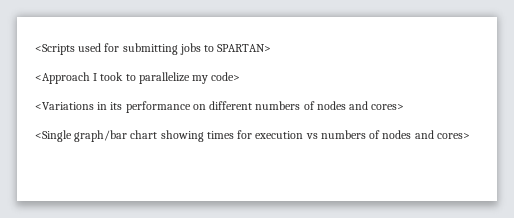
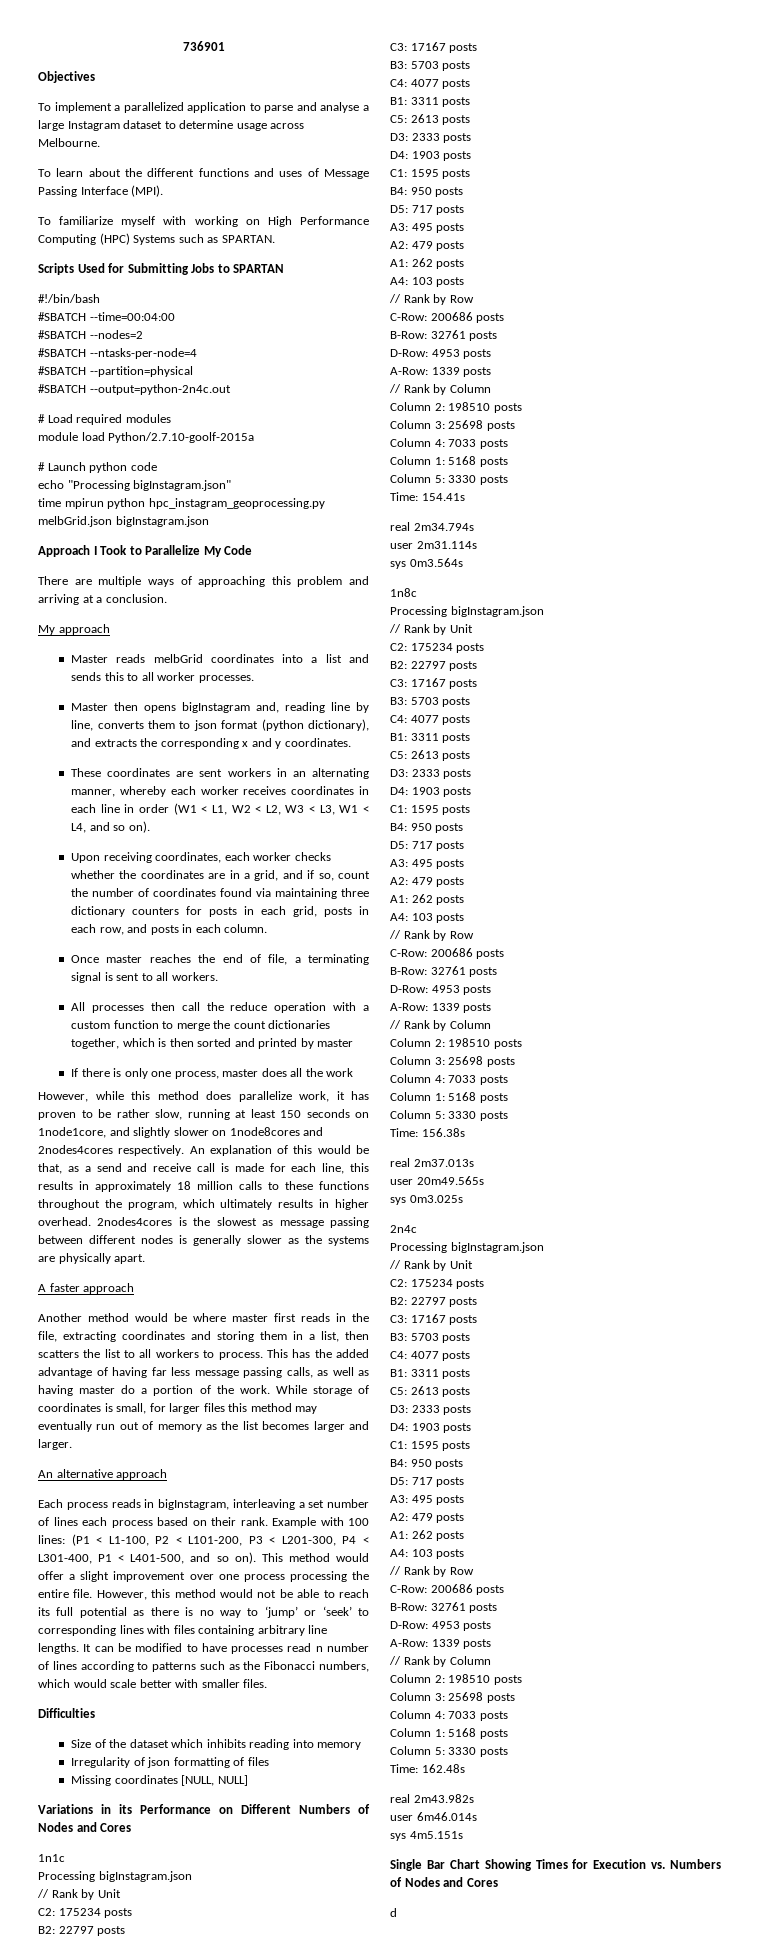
[35,43,272,55] [35,72,241,84] [35,101,405,113] [35,130,470,142] <Scripts used for submitting jobs to SPARTAN> // <Approach I took to parallelize my code> // <Variations in its performance on different numbers of nodes and cores> // <Single graph/bar chart showing times for execution vs numbers of nodes and cores> -> [182,41,225,51] [38,71,95,83] [38,102,370,113] [38,120,305,131] [38,138,100,147] [38,168,369,179] [38,185,164,197] [38,216,369,227] [38,233,275,245] [38,263,285,275] [38,294,100,303] [38,312,175,321] [38,330,143,339] [38,348,197,359] [38,366,193,377] [38,384,231,395] [38,414,171,425] [38,432,255,443] [38,462,157,473] [38,480,232,491] [38,498,325,509] [38,516,209,527] [38,545,253,557] [38,576,369,587] [38,594,167,605] [38,624,110,635] [71,654,369,663] [71,672,254,683] [71,702,370,713] [71,719,370,731] [71,738,351,749] [71,768,370,779] [71,786,369,797] [71,803,369,815] [71,821,150,833] [71,852,331,863] [71,870,371,881] [71,888,370,899] [71,906,370,917] [71,924,268,935] [71,954,370,965] [71,972,218,983] [71,1002,370,1013] [71,1020,331,1031] [71,1038,354,1049] [71,1068,354,1079] [38,1091,369,1102] [38,1109,369,1120] [38,1127,324,1138] [38,1145,369,1156] [38,1163,369,1174] [38,1181,369,1192] [38,1199,369,1210] [38,1217,369,1228] [38,1235,369,1246] [38,1253,146,1264] [38,1283,135,1294] [38,1313,369,1322] [38,1331,369,1342] [38,1349,370,1360] [38,1367,369,1378] [38,1385,370,1396] [38,1403,318,1414] [38,1421,369,1432] [38,1439,72,1450] [38,1469,168,1480] [38,1499,369,1510] [38,1517,369,1528] [38,1534,369,1546] [38,1552,369,1564] [38,1571,369,1582] [38,1589,369,1600] [38,1606,370,1618] [38,1625,328,1636] [38,1643,370,1654] [38,1661,369,1672] [38,1679,268,1688] [38,1708,95,1718] [71,1739,362,1750] [71,1757,269,1768] [71,1775,248,1786] [38,1804,370,1814] [38,1822,132,1832] [38,1854,65,1862] [38,1871,192,1882] [37,1889,121,1900] [38,1908,133,1918] [38,1926,126,1936] [390,42,478,53] [390,61,471,71] [390,79,471,89] [390,97,471,107] [390,114,471,125] [390,133,472,143] [390,151,472,161] [390,169,471,179] [390,187,464,197] [390,205,465,215] [390,223,465,233] [390,241,465,251] [390,258,465,269] [390,277,465,287] [389,294,474,305] [390,312,505,323] [390,330,498,341] [390,349,492,359] [390,367,492,377] [389,384,491,395] [390,402,522,413] [390,420,515,431] [390,438,508,449] [390,456,508,467] [390,474,508,485] [390,492,465,501] [390,522,474,531] [390,541,477,549] [390,558,463,569] [390,588,417,597] [390,606,544,617] [389,624,473,635] [390,643,485,653] [390,661,478,671] [390,678,478,689] [390,697,471,707] [390,715,471,725] [390,733,471,743] [390,750,471,761] [390,769,472,779] [390,787,472,797] [390,805,471,815] [390,823,464,833] [390,841,465,851] [390,859,465,869] [390,877,465,887] [390,894,465,905] [390,913,465,923] [389,930,474,941] [390,948,505,959] [390,966,498,977] [390,985,492,995] [390,1003,492,1013] [389,1020,491,1031] [390,1038,522,1049] [390,1056,515,1067] [390,1074,508,1085] [390,1092,508,1103] [390,1110,508,1121] [390,1128,465,1137] [390,1158,474,1167] [390,1176,484,1185] [390,1195,463,1205] [390,1225,417,1233] [390,1242,544,1253] [389,1260,473,1271] [390,1279,485,1289] [390,1297,478,1307] [390,1314,478,1325] [390,1333,471,1343] [390,1351,471,1361] [390,1369,471,1379] [390,1386,471,1397] [390,1405,472,1415] [390,1423,472,1433] [390,1441,471,1451] [390,1459,464,1469] [390,1477,465,1487] [390,1495,465,1505] [390,1513,465,1523] [390,1530,465,1541] [390,1549,465,1559] [389,1566,474,1577] [390,1584,505,1595] [390,1602,498,1613] [390,1621,492,1631] [390,1639,492,1649] [389,1656,491,1667] [390,1674,522,1685] [390,1692,515,1703] [390,1710,508,1721] [390,1728,508,1739] [390,1746,508,1757] [390,1764,465,1773] [390,1794,474,1803] [390,1812,477,1821] [390,1831,463,1841] [390,1859,721,1871] [390,1877,498,1887] [390,1908,397,1917] 736901 // Objectives // To implement a parallelized application to parse and analyse a large Instagram dataset to determine usage across Melbourne. // To learn about the different functions and uses of Message Passing Interface (MPI). // To familiarize myself with working on High Performance Computing (HPC) Systems such as SPARTAN. // Scripts Used for Submitting Jobs to SPARTAN // #!/bin/bash // #SBATCH --time=00:04:00 // #SBATCH --nodes=2 // #SBATCH --ntasks-per-node=4 // #SBATCH --partition=physical // #SBATCH --output=python-2n4c.out // # Load required modules // module load Python/2.7.10-goolf-2015a // # Launch python code // echo "Processing bigInstagram.json" // time mpirun python hpc_instagram_geoprocessing.py melbGrid.json bigInstagram.json // Approach I Took to Parallelize My Code // There are multiple ways of approaching this problem and arriving at a conclusion. // My approach // Master reads melbGrid coordinates into a list and sends this to all worker processes. // Master then opens bigInstagram and, reading line by line, converts them to json format (python dictionary), and extracts the corresponding x and y coordinates. // These coordinates are sent workers in an alternating manner, whereby each worker receives coordinates in each line in order (W1 < L1, W2 < L2, W3 < L3, W1 < L4, and so on). // Upon receiving coordinates, each worker checks whether the coordinates are in a grid, and if so, count the number of coordinates found via maintaining three dictionary counters for posts in each grid, posts in each row, and posts in each column. // Once master reaches the end of file, a terminating signal is sent to all workers. // All processes then call the reduce operation with a custom function to merge the count dictionaries together, which is then sorted and printed by master // If there is only one process, master does all the work // However, while this method does parallelize work, it has proven to be rather slow, running at least 150 seconds on 1node1core, and slightly slower on 1node8cores and 2nodes4cores respectively. An explanation of this would be that, as a send and receive call is made for each line, this results in approximately 18 million calls to these functions throughout the program, which ultimately results in higher overhead. 2nodes4cores is the slowest as message passing between different nodes is generally slower as the systems are physically apart. // A faster approach // Another method would be where master first reads in the file, extracting coordinates and storing them in a list, then scatters the list to all workers to process. This has the added advantage of having far less message passing calls, as well as having master do a portion of the work. While storage of coordinates is small, for larger files this method may eventually run out of memory as the list becomes larger and larger. // An alternative approach // Each process reads in bigInstagram, interleaving a set number of lines each process based on their rank. Example with 100 lines: (P1 < L1-100, P2 < L101-200, P3 < L201-300, P4 < L301-400, P1 < L401-500, and so on). This method would offer a slight improvement over one process processing the entire file. However, this method would not be able to reach its full potential as there is no way to ‘jump’ or ‘seek’ to corresponding lines with files containing arbitrary line lengths. It can be modified to have processes read n number of lines according to patterns such as the Fibonacci numbers, which would scale better with smaller files. // Difficulties // Size of the dataset which inhibits reading into memory // Irregularity of json formatting of files // Missing coordinates [NULL, NULL] // Variations in its Performance on Different Numbers of Nodes and Cores // 1n1c // Processing bigInstagram.json // // Rank by Unit // C2: 175234 posts // B2: 22797 posts // C3: 17167 posts // B3: 5703 posts // C4: 4077 posts // B1: 3311 posts // C5: 2613 posts // D3: 2333 posts // D4: 1903 posts // C1: 1595 posts // B4: 950 posts // D5: 717 posts // A3: 495 posts // A2: 479 posts // A1: 262 posts // A4: 103 posts // // Rank by Row // C-Row: 200686 posts // B-Row: 32761 posts // D-Row: 4953 posts // A-Row: 1339 posts // // Rank by Column // Column 2: 198510 posts // Column 3: 25698 posts // Column 4: 7033 posts // Column 1: 5168 posts // Column 5: 3330 posts // Time: 154.41s // real 2m34.794s // user 2m31.114s // sys 0m3.564s // 1n8c // Processing bigInstagram.json // // Rank by Unit // C2: 175234 posts // B2: 22797 posts // C3: 17167 posts // B3: 5703 posts // C4: 4077 posts // B1: 3311 posts // C5: 2613 posts // D3: 2333 posts // D4: 1903 posts // C1: 1595 posts // B4: 950 posts // D5: 717 posts // A3: 495 posts // A2: 479 posts // A1: 262 posts // A4: 103 posts // // Rank by Row // C-Row: 200686 posts // B-Row: 32761 posts // D-Row: 4953 posts // A-Row: 1339 posts // // Rank by Column // Column 2: 198510 posts // Column 3: 25698 posts // Column 4: 7033 posts // Column 1: 5168 posts // Column 5: 3330 posts // Time: 156.38s // real 2m37.013s // user 20m49.565s // sys 0m3.025s // 2n4c // Processing bigInstagram.json // // Rank by Unit // C2: 175234 posts // B2: 22797 posts // C3: 17167 posts // B3: 5703 posts // C4: 4077 posts // B1: 3311 posts // C5: 2613 posts // D3: 2333 posts // D4: 1903 posts // C1: 1595 posts // B4: 950 posts // D5: 717 posts // A3: 495 posts // A2: 479 posts // A1: 262 posts // A4: 103 posts // // Rank by Row // C-Row: 200686 posts // B-Row: 32761 posts // D-Row: 4953 posts // A-Row: 1339 posts // // Rank by Column // Column 2: 198510 posts // Column 3: 25698 posts // Column 4: 7033 posts // Column 1: 5168 posts // Column 5: 3330 posts // Time: 162.48s // real 2m43.982s // user 6m46.014s // sys 4m5.151s // Single Bar Chart Showing Times for Execution vs. Numbers of Nodes and Cores // d

